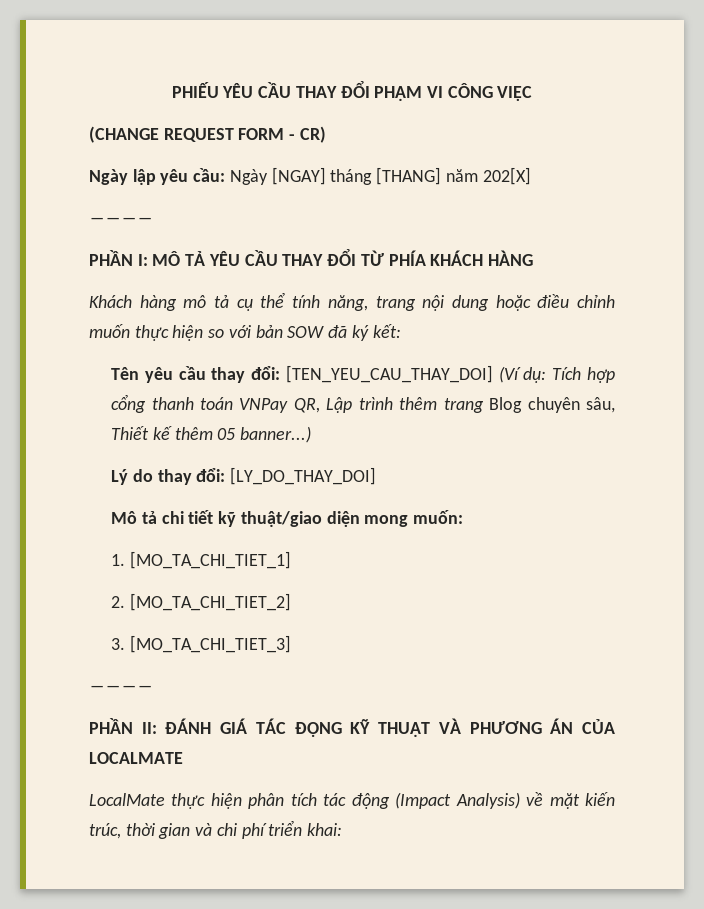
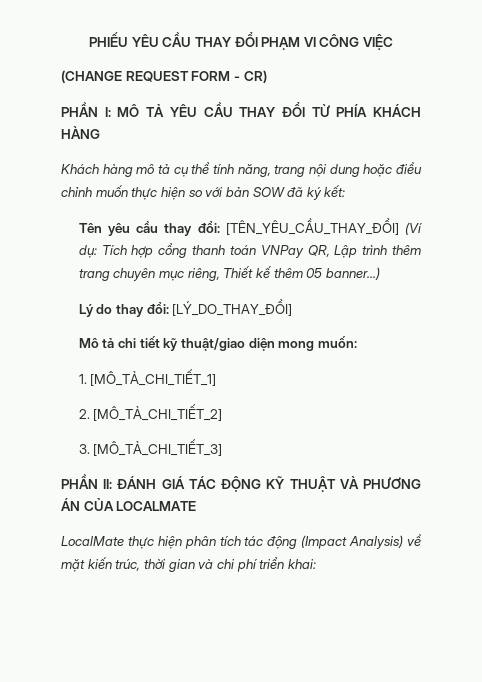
[89,167,531,185] [89,217,153,224] // Ngày lập yêu cầu: Ngày [NGAY] tháng [THANG] năm 202[X] // ―――― -> (267, 76) none
[285,365,493,383] [TEN_YEU_CAU_THAY_DOI] -> [225,218,399,235] [TÊN_YÊU_CẦU_THAY_ĐỔI]
[489,397,616,413] Blog chuyên sâu, -> [113,268,220,281] chuyên mục riêng,
[230,467,377,485] [LY_DO_THAY_DOI] -> [172,299,293,316] [LÝ_DO_THAY_ĐỔI]
[129,551,291,569] [MO_TA_CHI_TIET_1] -> [90,369,217,386] [MÔ_TẢ_CHI_TIẾT_1]
[129,593,291,611] [MO_TA_CHI_TIET_2] -> [93,404,223,421] [MÔ_TẢ_CHI_TIẾT_2]
[129,635,291,653] [89,685,153,692] [MO_TA_CHI_TIET_3] // ―――― -> [93,439,223,456] [MÔ_TẢ_CHI_TIẾT_3]

